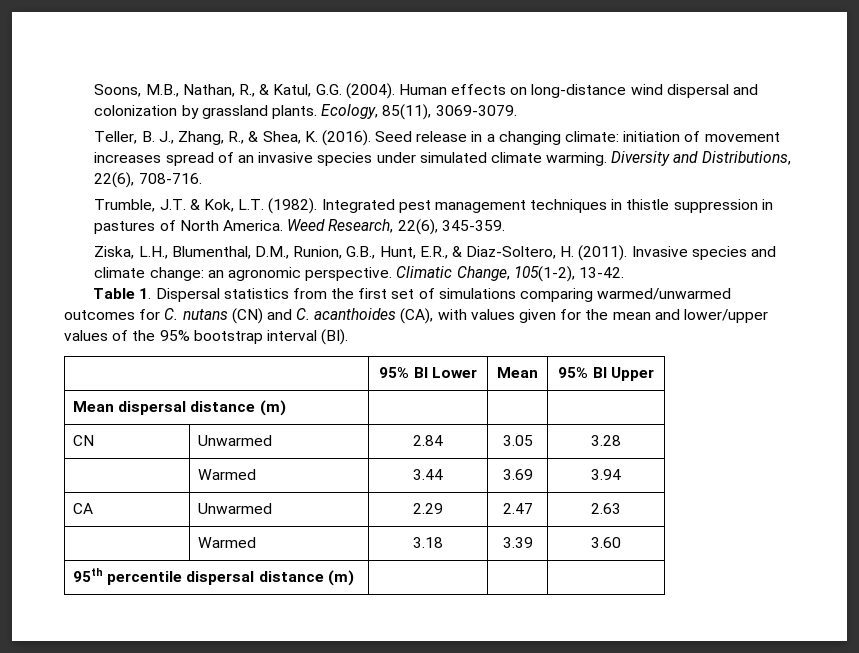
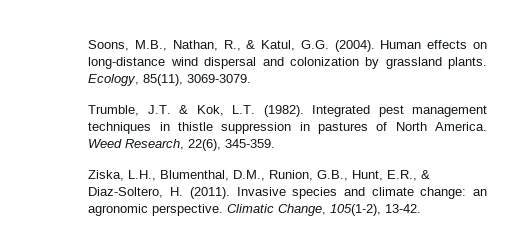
[94,130,780,146] [94,151,791,166] [94,172,202,188] // Teller, B. J., Zhang, R., & Shea, K. (2016). Seed release in a changing climate: initiation of movement increases spread of an invasive species under simulated climate warming. Diversity and Distributions, 22(6), 708-716. -> (252, 78) none
[93,288,732,302] [64,308,768,324] [64,329,349,345] [379,367,477,378] [497,367,538,378] [558,367,654,381] [73,400,286,416] [73,435,95,446] [198,435,273,446] [413,435,443,446] [502,435,533,446] [591,435,621,446] [198,469,257,480] [413,469,443,480] [502,469,533,480] [591,469,621,480] [73,503,94,514] [198,503,273,514] [413,503,443,514] [502,503,533,514] [591,503,621,514] [198,537,257,548] [413,537,443,548] [502,537,533,548] [591,537,621,548] [73,568,354,586] // Table 1. Dispersal statistics from the first set of simulations comparing warmed/unwarmed outcomes for C. nutans (CN) and C. acanthoides (CA), with values given for the mean and lower/upper values of the 95% bootstrap interval (BI). // | 95% BI Lower | Mean | 95% BI Upper // Mean dispersal distance (m) | | | // CN | Unwarmed | 2.84 | 3.05 | 3.28 // | Warmed | 3.44 | 3.69 | 3.94 // CA | Unwarmed | 2.29 | 2.47 | 2.63 // | Warmed | 3.18 | 3.39 | 3.60 // 95th percentile dispersal distance (m) | | | -> (422, 208) none

